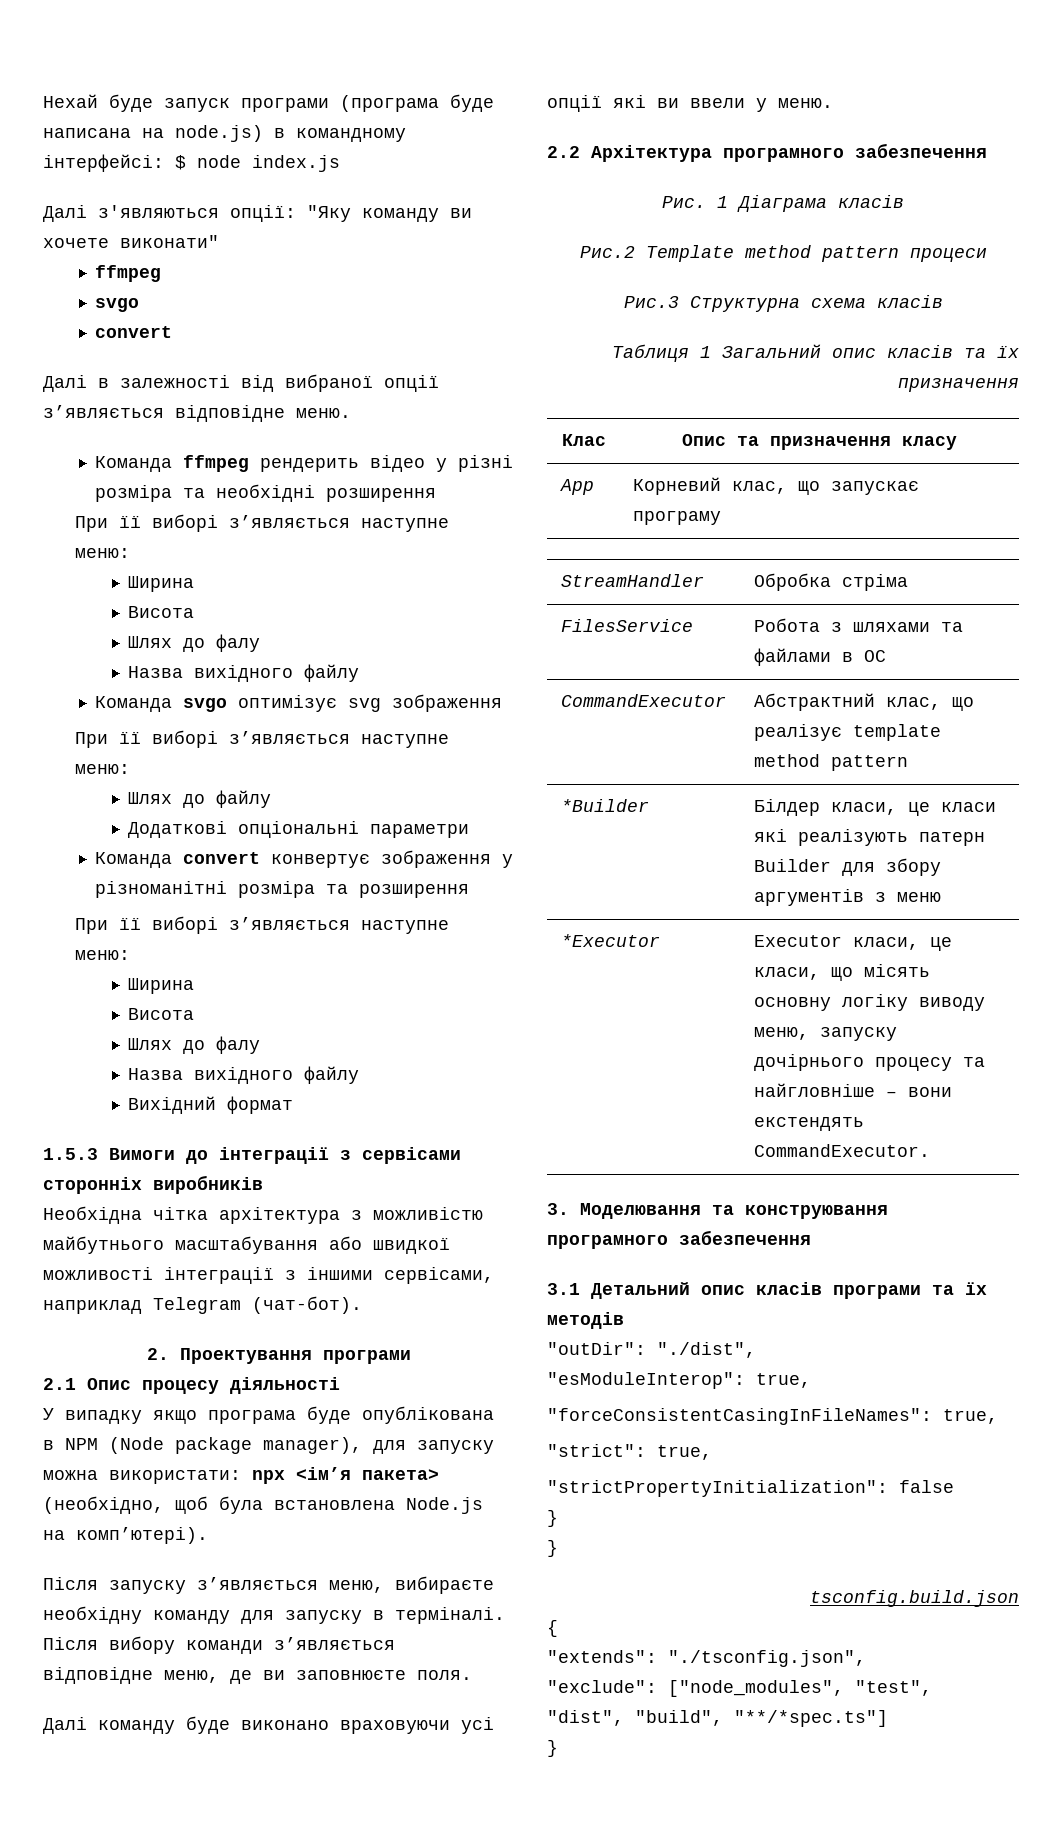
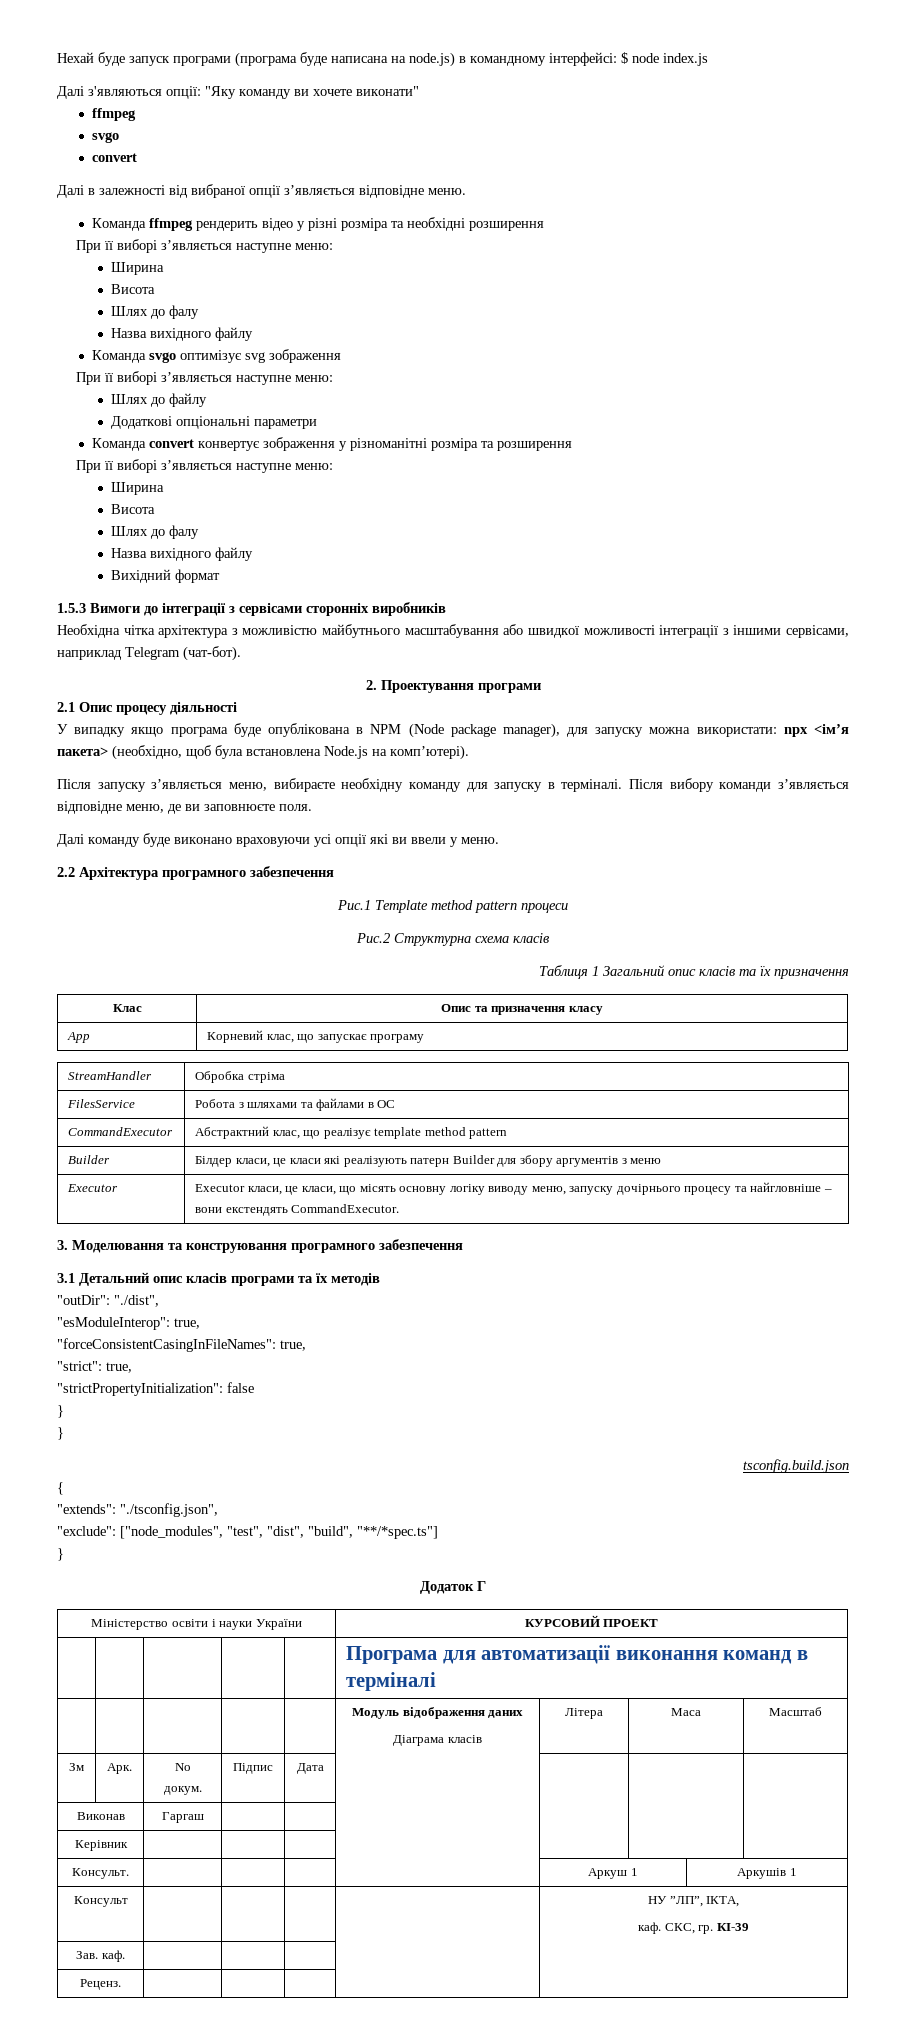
[662,195,904,212] [579,246,635,258] Рис. 1 Діаграма класів // Рис.2 -> [337,900,371,910] Рис.1
[623,296,679,308] Рис.3 -> [356,933,390,943] Рис.2
[560,799,649,812] *Builder -> [68,1155,111,1164] Builder
[560,934,660,947] *Executor -> [67,1184,119,1192] Executor
(558, 1748) none -> [420,1581,486,1594] [91,1619,302,1630] [524,1615,659,1627] [346,1645,808,1664] [346,1672,437,1691] [351,1707,524,1719] [393,1735,482,1746] [565,1708,603,1719] [670,1708,701,1716] [768,1707,822,1716] [69,1763,84,1771] [107,1763,132,1774] [174,1763,191,1771] [163,1786,202,1795] [233,1763,273,1774] [296,1763,324,1774] [76,1812,125,1820] [161,1812,204,1823] [74,1840,128,1851] [72,1868,129,1879] [588,1868,638,1879] [737,1868,797,1879] [73,1896,128,1907] [647,1896,740,1907] [638,1922,749,1934] [76,1950,125,1962] [80,1979,121,1990] // Додаток Г // Міністерство освіти і науки України | КУРСОВИЙ ПРОЕКТ // | | | | | Програма для автоматизації виконання команд в терміналі // | | | | | Модуль відображення даних // Діаграма класів | Літера | Маса | Масштаб // Зм | Арк. | No докум. | Підпис | Дата | | | | // Виконав | Гаргаш | | | | | | // Керівник | | | | | | | // Консульт. | | | | | Аркуш 1 | Аркушів 1 // Консульт | | | | | НУ ”ЛП”, ІКТА, // каф. СКС, гр. КІ-39 // Зав. каф. | | | | | // Реценз. | | | | |

